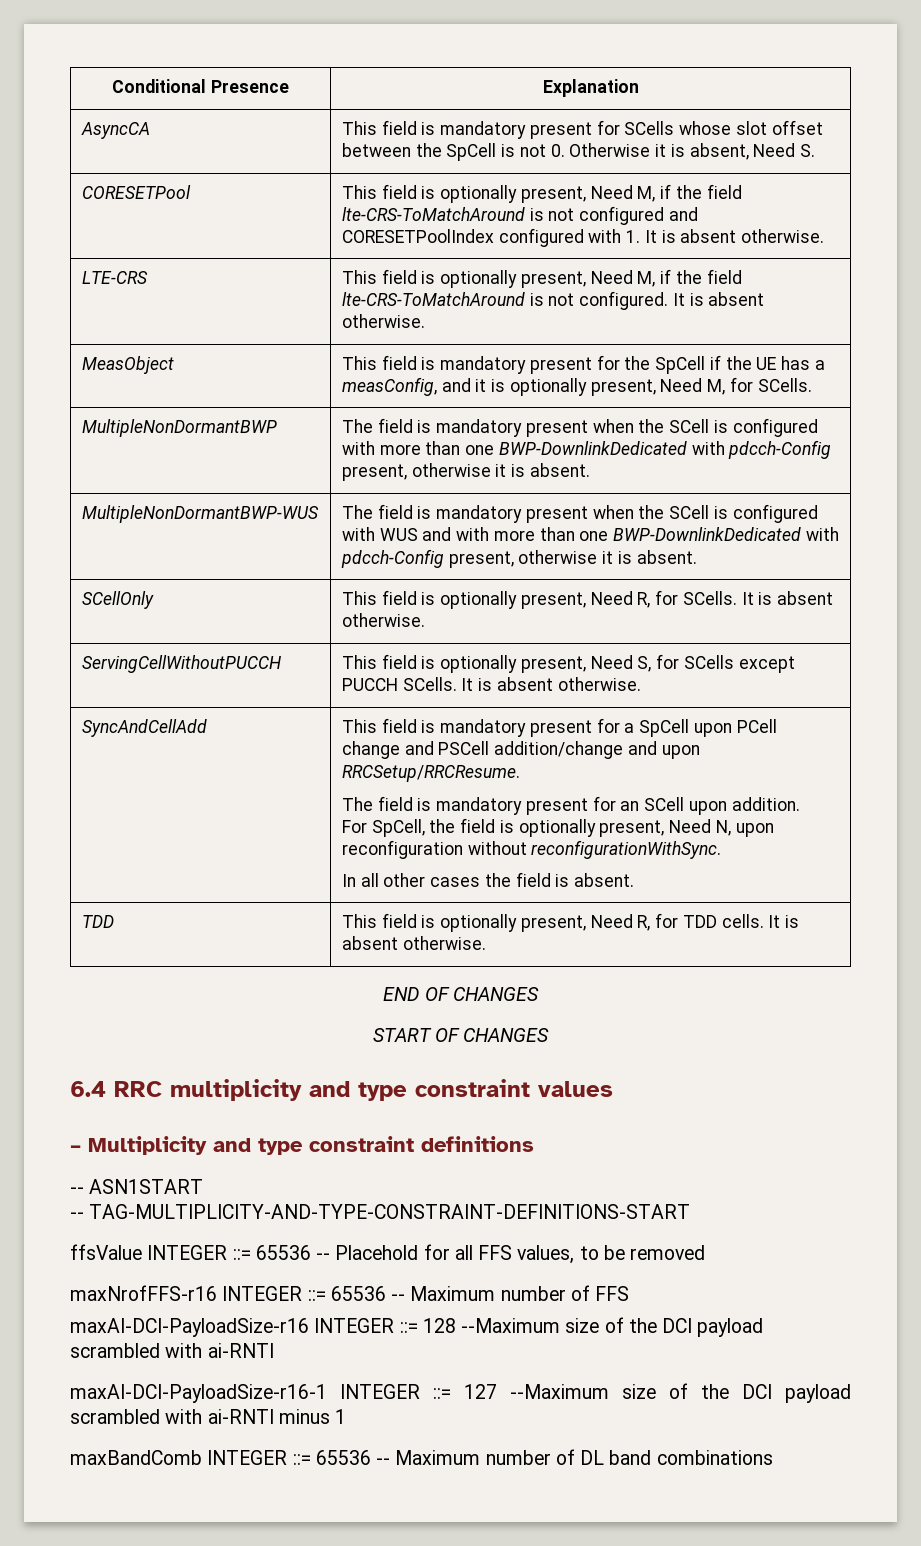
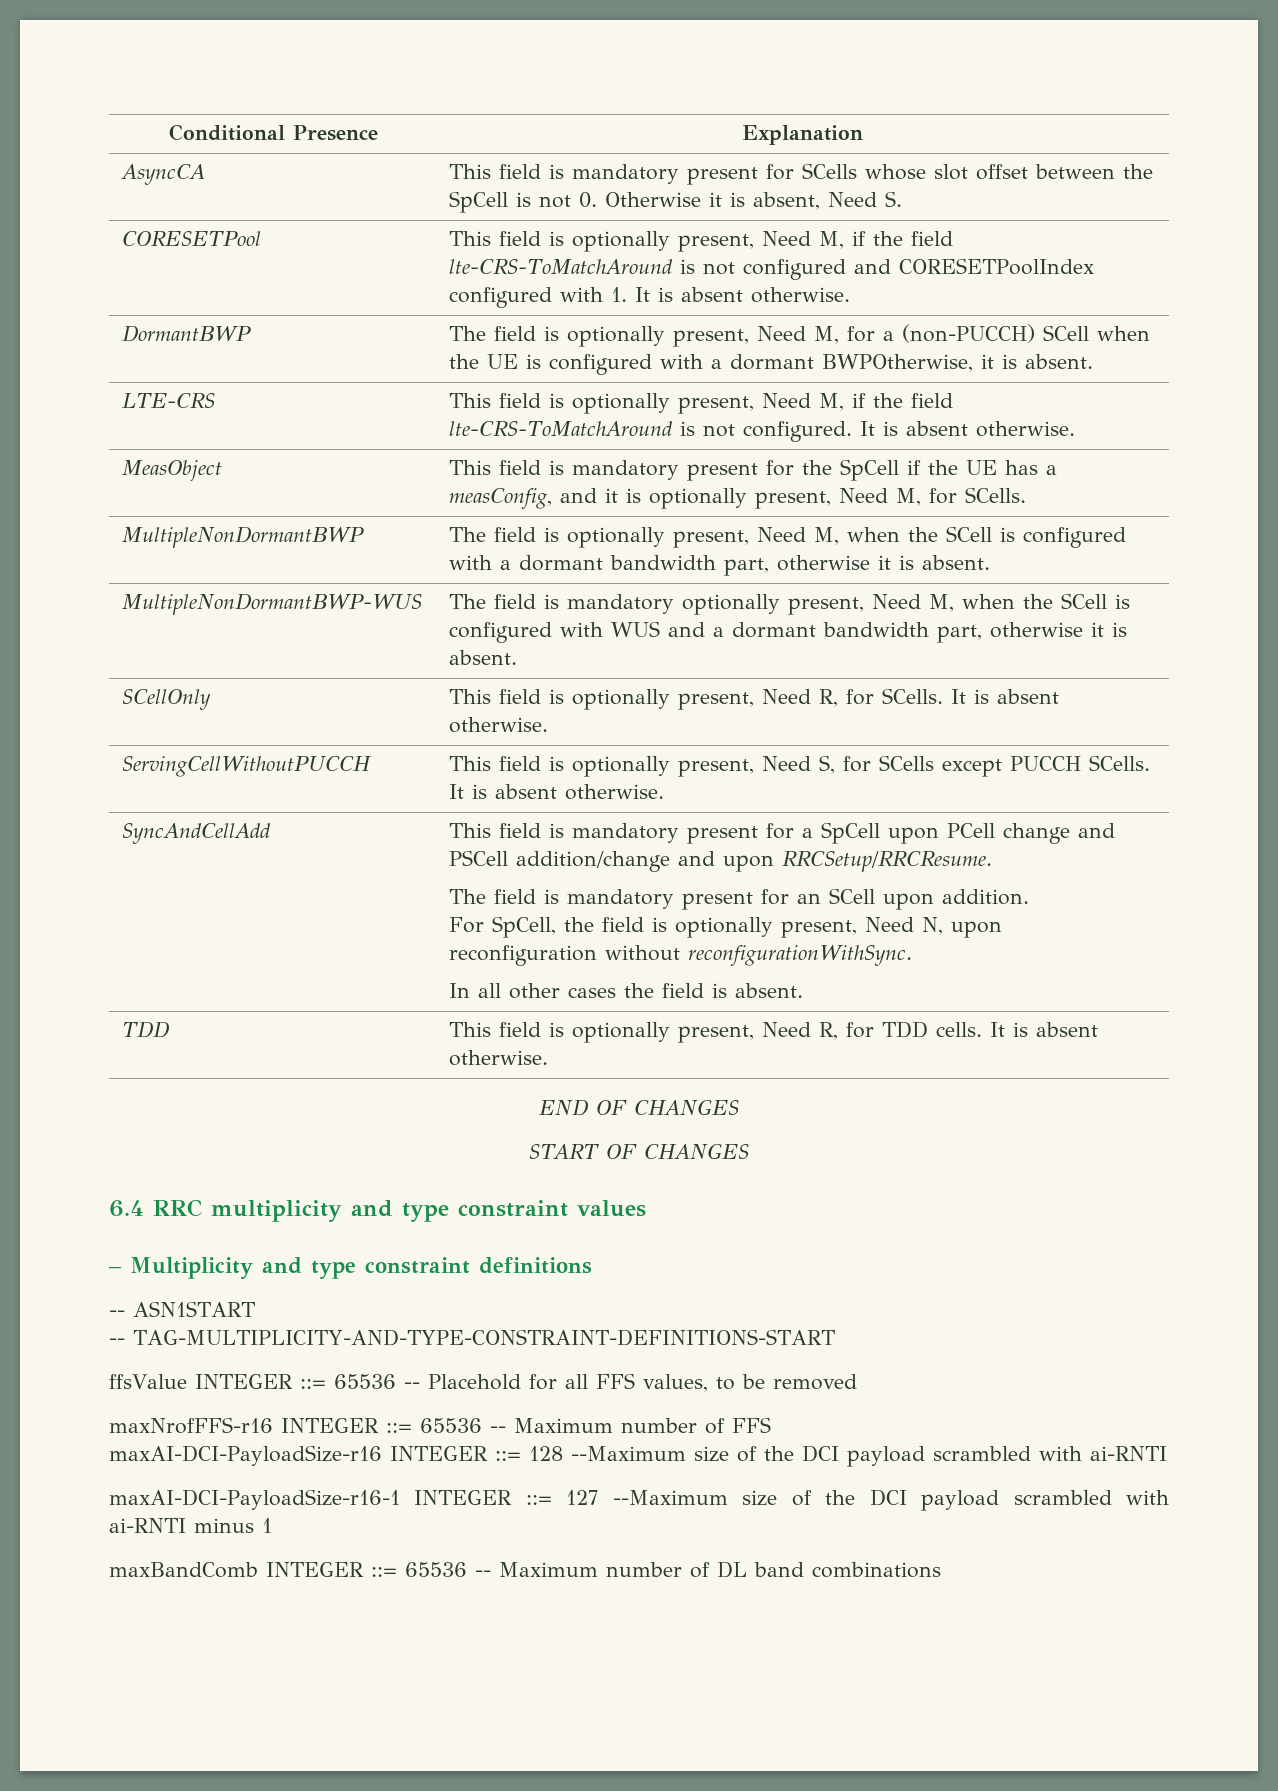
(825, 236) none -> [122,325,252,342] [449,324,1151,347] [449,354,1094,375] // DormantBWP | The field is optionally present, Need M, for a (non-PUCCH) SCell when the UE is configured with a dormant BWPOtherwise, it is absent.
[436,418,818,437] [341,440,832,459] [341,464,407,481] mandatory present when the SCell is configured with more than one BWP-DownlinkDedicated with pdcch-Config present, -> [567,526,1127,548] [449,555,770,576] optionally present, Need M, when the SCell is configured with a dormant bandwidth part,
[525,506,588,523] present -> [682,594,955,615] optionally present, Need M,
[456,527,839,541] [340,549,514,568] with more than one BWP-DownlinkDedicated with pdcch-Config present, -> [713,622,983,643] a dormant bandwidth part,

